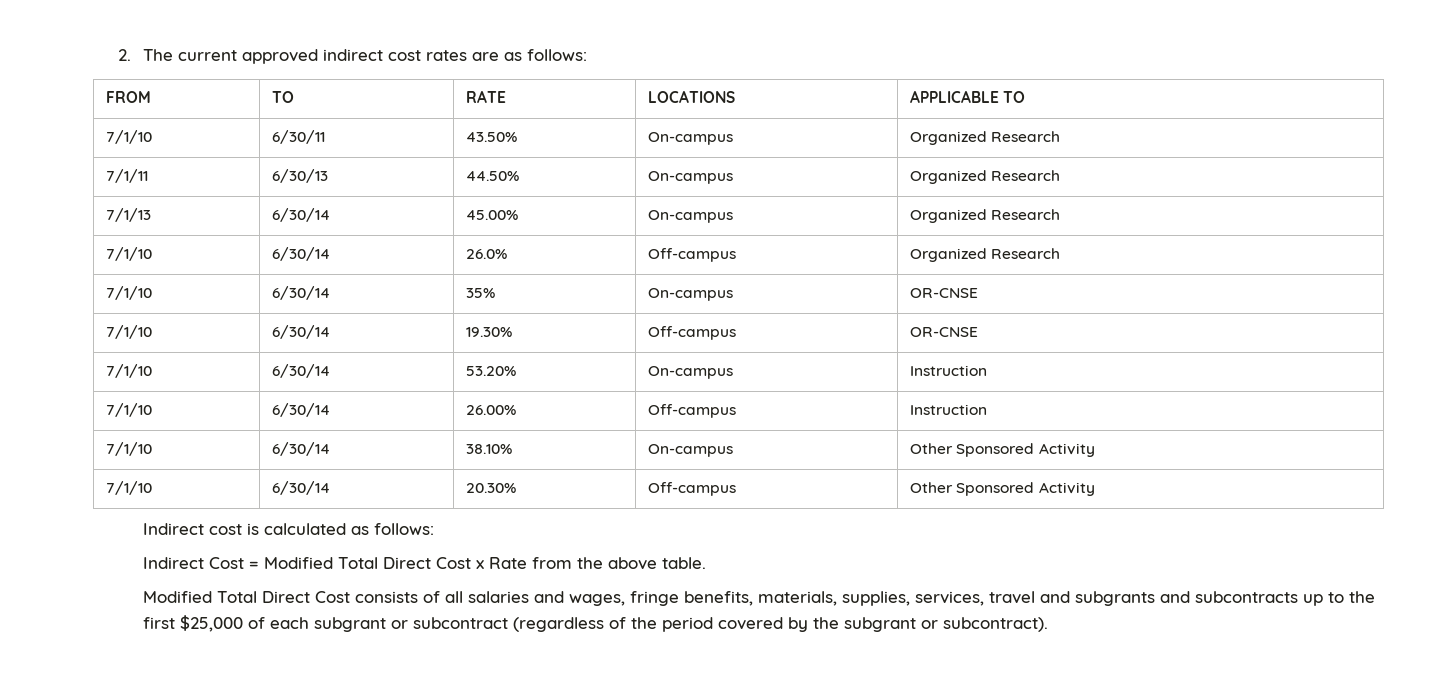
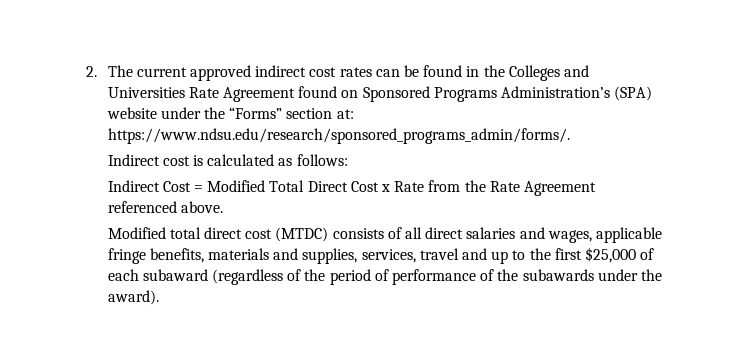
[471,49,587,61] [106,91,152,103] [272,91,295,103] [466,90,507,103] [648,90,736,103] [910,90,1026,103] [106,130,153,144] [272,130,326,144] [466,132,518,142] [648,132,734,145] [910,131,1061,145] [106,169,149,183] [272,169,329,183] [466,171,520,181] [648,171,734,184] [910,170,1061,184] [106,208,152,222] [272,208,331,222] [466,210,519,220] [648,210,734,223] [910,209,1061,223] [106,247,153,261] [272,247,331,261] [466,249,508,259] [648,248,737,262] [910,248,1061,262] [106,286,153,300] [272,286,331,300] [466,288,496,298] [648,288,734,301] [910,288,979,298] [106,325,153,339] [272,325,331,339] [466,327,513,337] [648,326,737,340] [910,327,979,337] [106,364,153,378] [272,364,331,378] [466,366,517,376] [648,366,734,379] [910,365,988,376] [106,403,153,417] [272,403,331,417] [466,405,517,415] [648,404,737,418] [910,404,988,415] [106,442,153,456] [272,442,331,456] [466,444,513,454] [648,444,734,457] [910,443,1095,457] [106,481,153,495] [272,481,331,495] [466,483,517,493] [648,482,737,496] [910,482,1095,496] are as follows: // FROM | TO | RATE | LOCATIONS | APPLICABLE TO // 7/1/10 | 6/30/11 | 43.50% | On-campus | Organized Research // 7/1/11 | 6/30/13 | 44.50% | On-campus | Organized Research // 7/1/13 | 6/30/14 | 45.00% | On-campus | Organized Research // 7/1/10 | 6/30/14 | 26.0% | Off-campus | Organized Research // 7/1/10 | 6/30/14 | 35% | On-campus | OR-CNSE // 7/1/10 | 6/30/14 | 19.30% | Off-campus | OR-CNSE // 7/1/10 | 6/30/14 | 53.20% | On-campus | Instruction // 7/1/10 | 6/30/14 | 26.00% | Off-campus | Instruction // 7/1/10 | 6/30/14 | 38.10% | On-campus | Other Sponsored Activity // 7/1/10 | 6/30/14 | 20.30% | Off-campus | Other Sponsored Activity -> [375,65,589,81] [107,86,653,102] [106,107,354,119] [107,128,570,144] can be found in the Colleges and Universities Rate Agreement found on Sponsored Programs Administration’s (SPA) website under the “Forms” section at: https://www.ndsu.edu/research/sponsored_programs_admin/forms/.
[607,557,706,570] [142,591,350,603] above table. // Modified Total Direct Cost -> [489,181,596,196] [107,201,223,213] [107,227,329,242] Rate Agreement referenced above. // Modified total direct cost (MTDC)
(463, 597) none -> [425,227,464,239] direct
(625, 600) none -> [595,227,662,243] applicable
[757,591,837,606] materials, -> [208,248,299,260] materials and
[1074,591,1298,606] subgrants and subcontracts -> (487, 254) none
[313,617,508,632] subgrant or subcontract -> [142,269,208,281] subaward
[717,617,1048,632] covered by the subgrant or subcontract). -> [374,269,662,285] [107,290,159,305] of performance of the subawards under the award).

